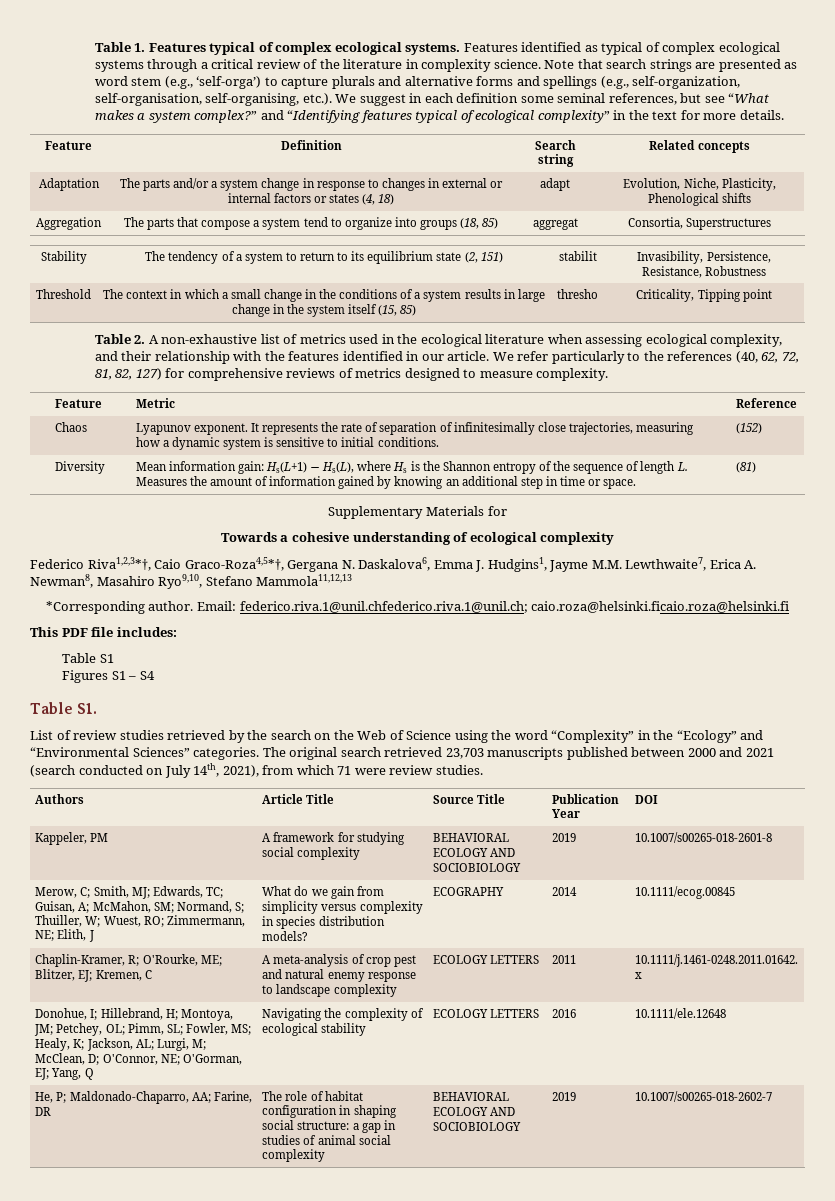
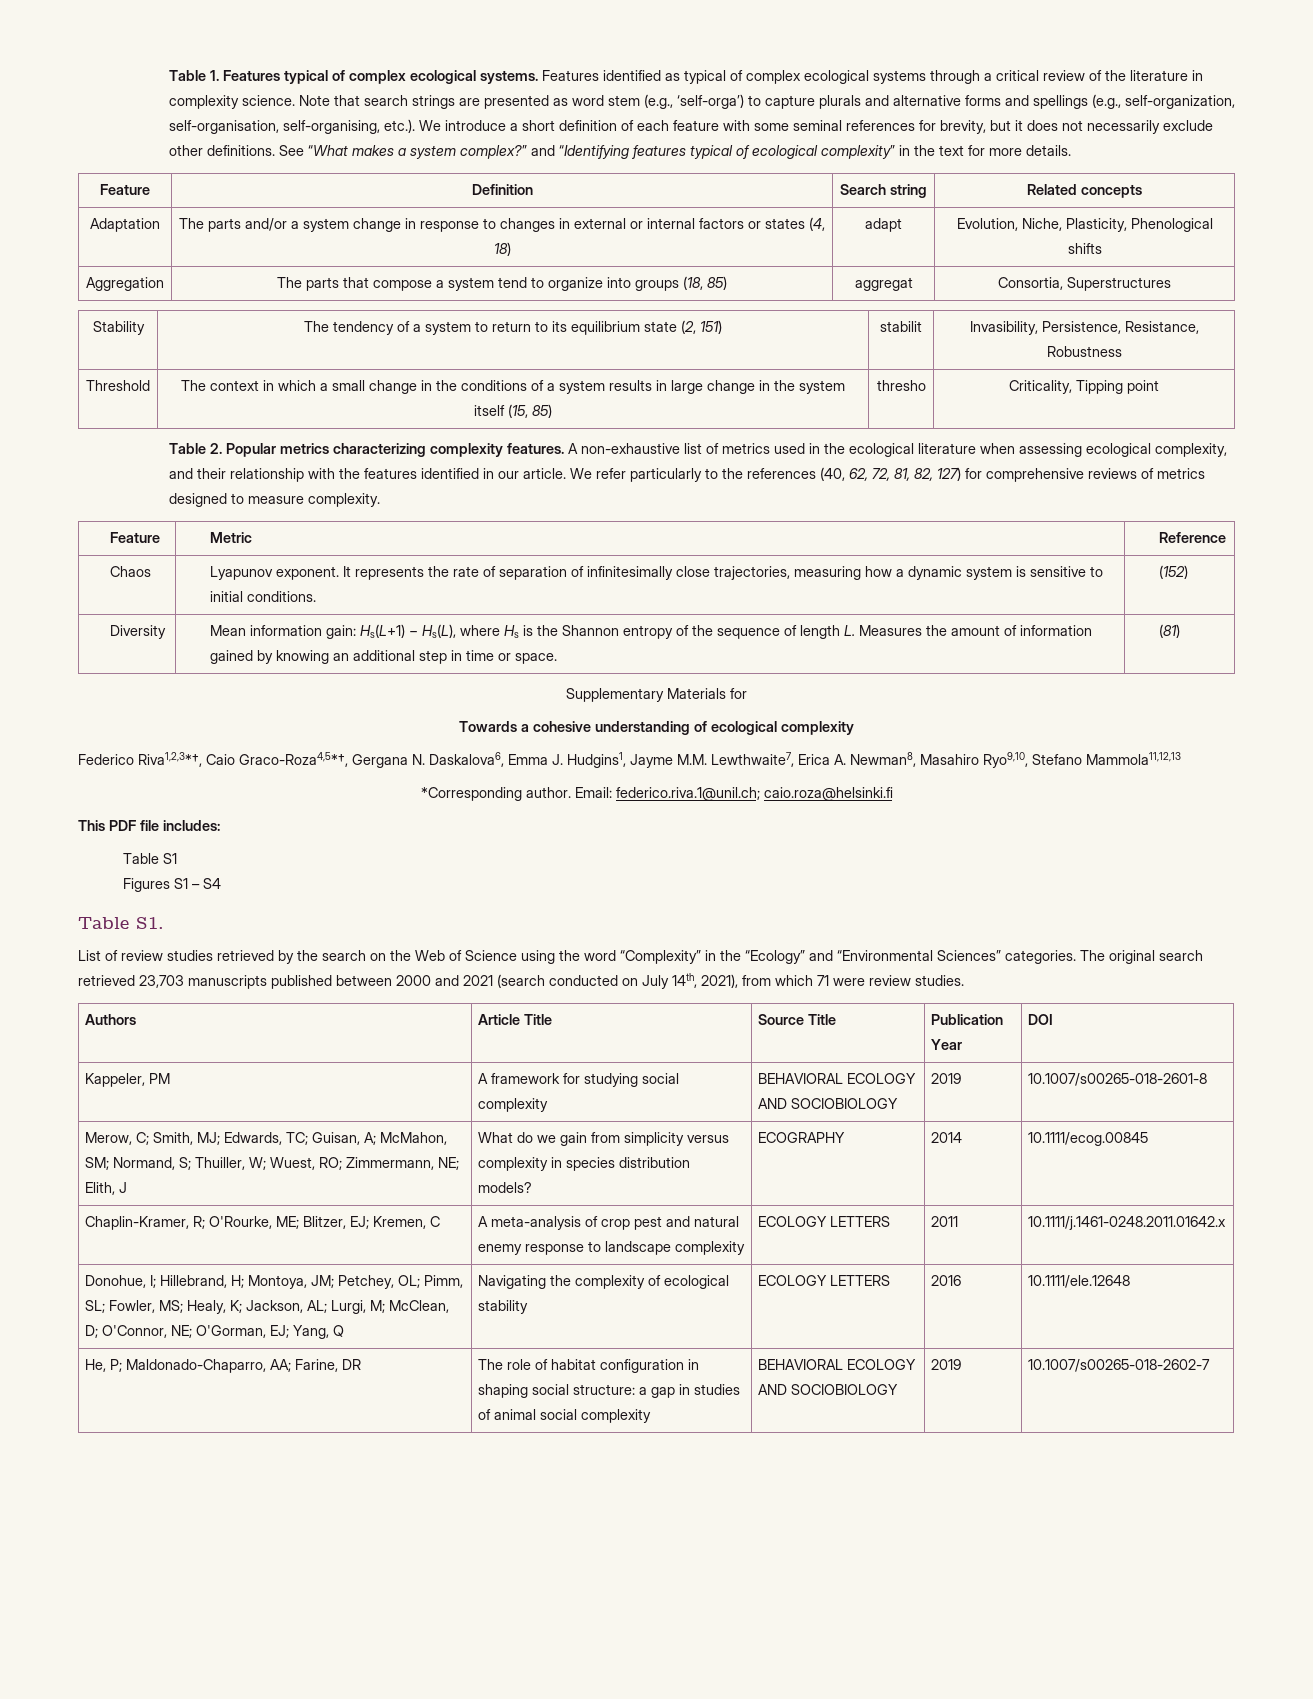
[359,93,725,106] suggest in each definition some seminal references, but see -> [444,120,1213,134] [168,145,304,156] introduce a short definition of each feature with some seminal references for brevity, but it does not necessarily exclude other definitions. See
(146, 339) none -> [225,443,564,457] Popular metrics characterizing complexity features.
[239,601,790,613] federico.riva.1@unil.chfederico.riva.1@unil.ch; caio.roza@helsinki.ficaio.roza@helsinki.fi -> [615,787,893,801] federico.riva.1@unil.ch; caio.roza@helsinki.fi

